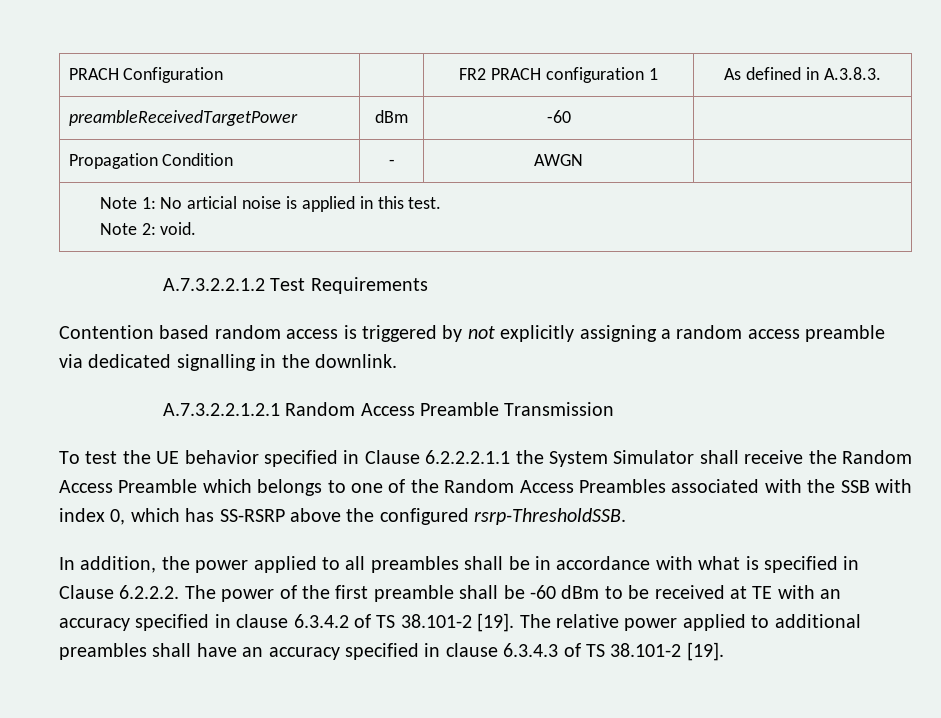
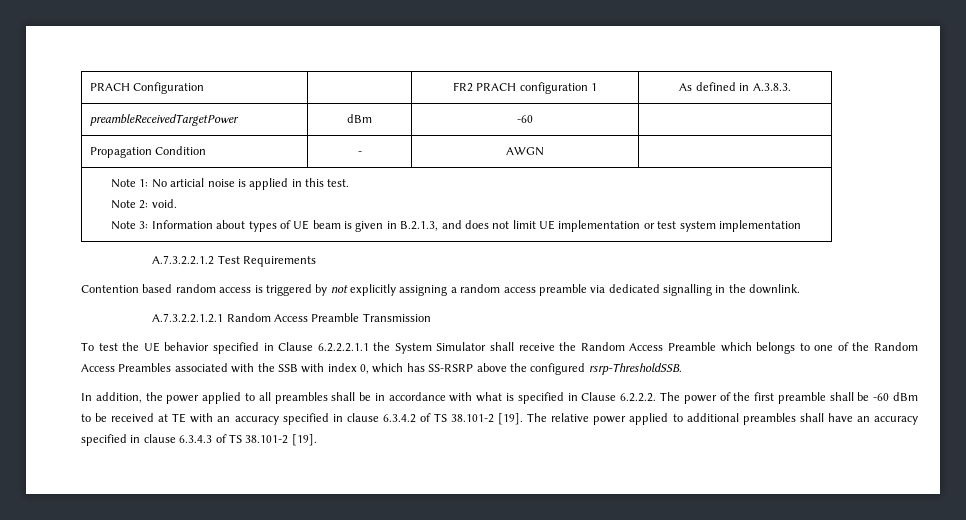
(197, 228) none -> [111,220,801,232] // Note 3: Information about types of UE beam is given in B.2.1.3, and does not limit UE implementation or test system implementation

